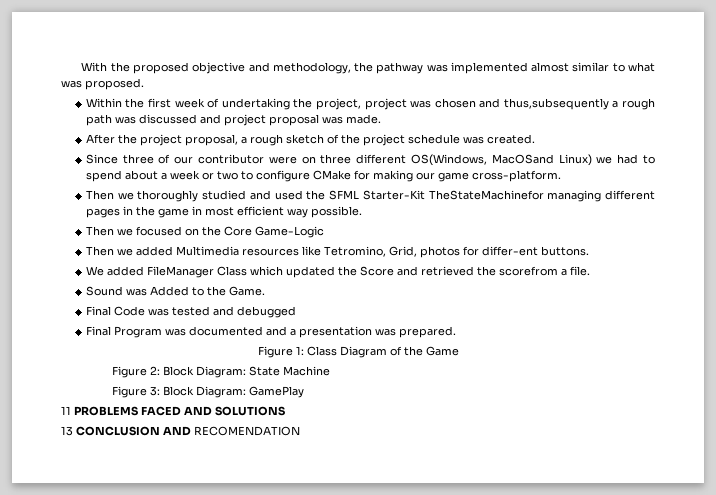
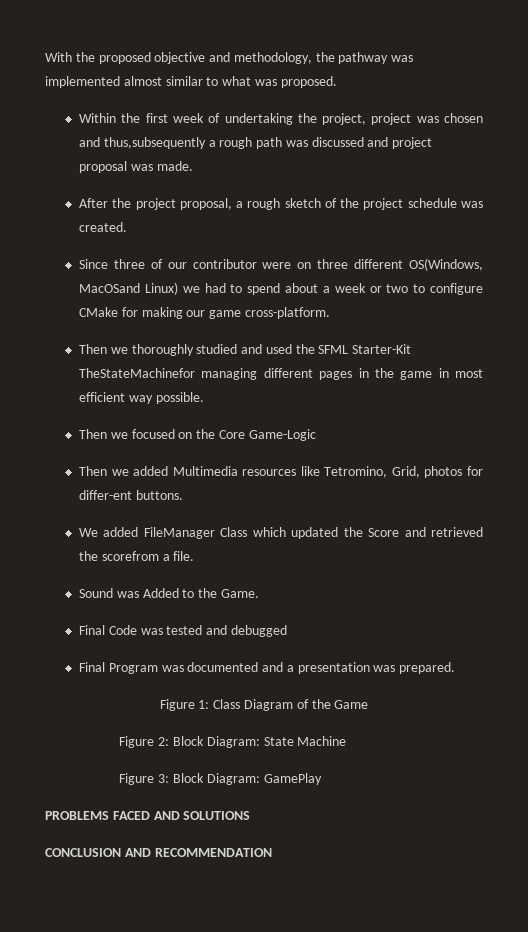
[61,406,71,415] 11 -> (322, 779) none
[61,426,73,436] 13 -> (251, 815) none
[194,426,300,436] RECOMENDATION -> [154,848,272,857] RECOMMENDATION

